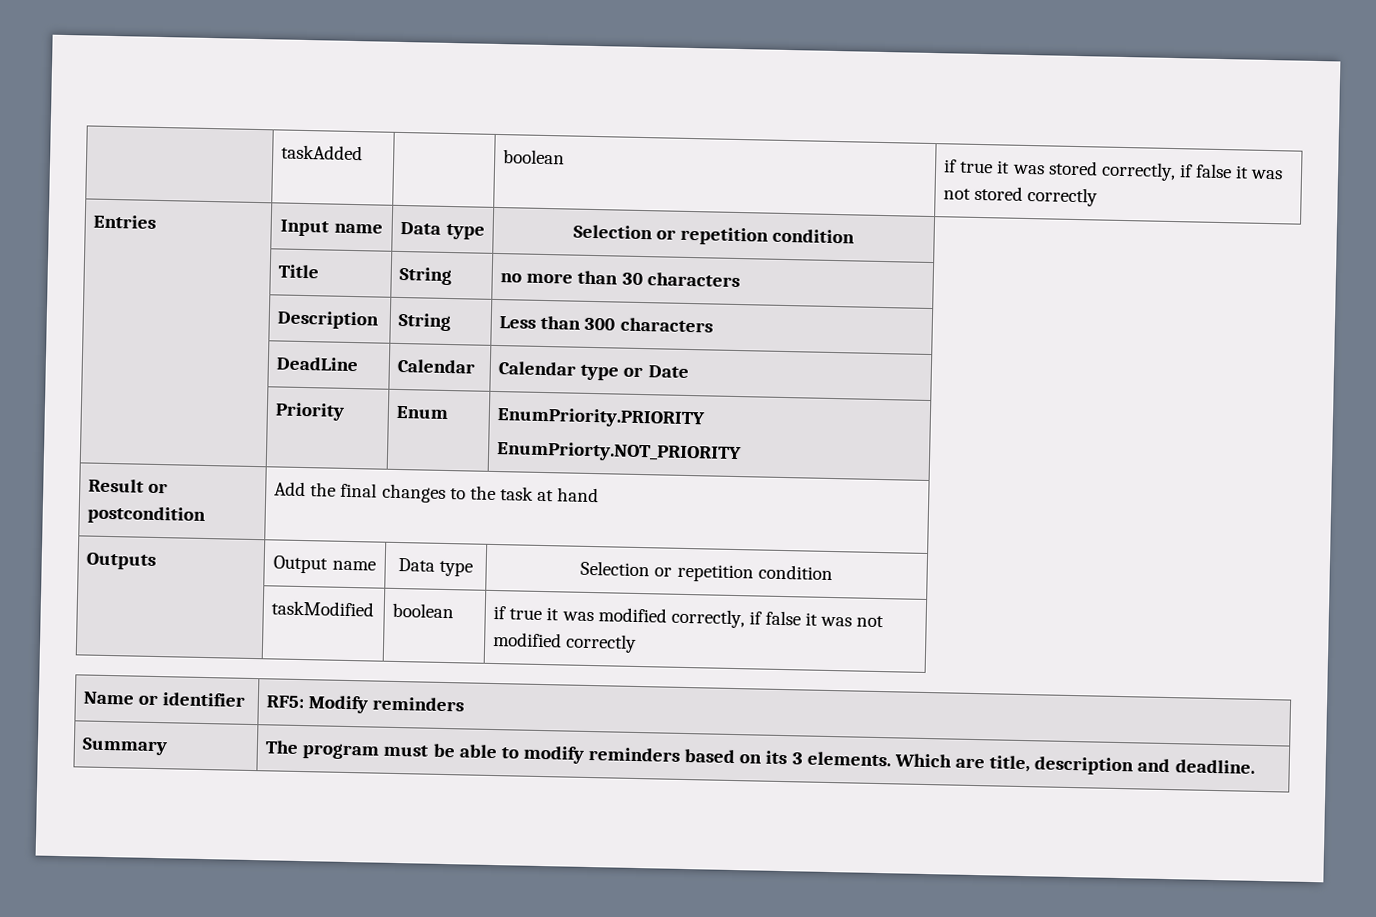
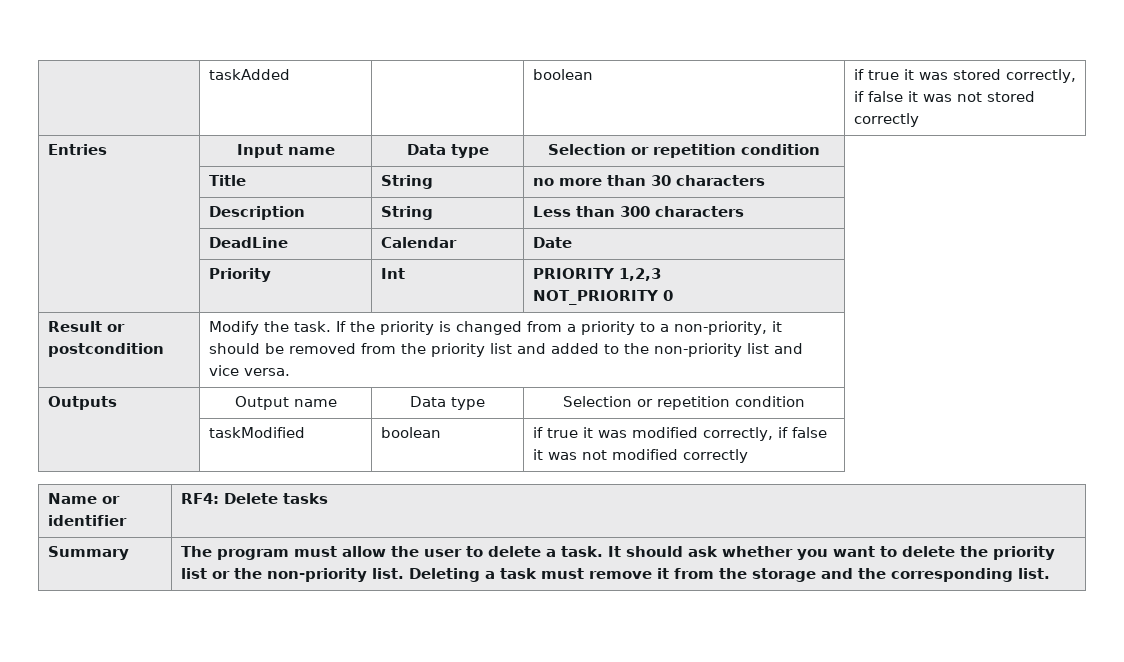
[498,361,644,381] Calendar type or -> (457, 242) none
[396,405,450,420] [497,407,706,429] [496,441,743,464] [88,478,169,494] [87,505,207,526] [274,481,600,503] Enum | EnumPriority.PRIORITY // EnumPriorty.NOT_PRIORITY // Result or postcondition | Add the final changes to the task at hand -> [380,268,405,279] [532,268,661,281] [532,290,673,305] [47,321,125,332] [47,343,164,357] [208,321,782,335] [208,343,803,357] [208,365,290,376] Int | PRIORITY 1,2,3 // NOT_PRIORITY 0 // Result or postcondition | Modify the task. If the priority is changed from a priority to a non-priority, it should be removed from the priority list and added to the non-priority list and vice versa.
[266,695,465,714] RF5: Modify reminders -> [180,493,328,504] RF4: Delete tasks
[432,743,1255,776] be able to modify reminders based on its 3 elements. Which are title, description and deadline. -> [341,546,1055,560] [180,568,1050,582] allow the user to delete a task. It should ask whether you want to delete the priority list or the non-priority list. Deleting a task must remove it from the storage and the corresponding list.

